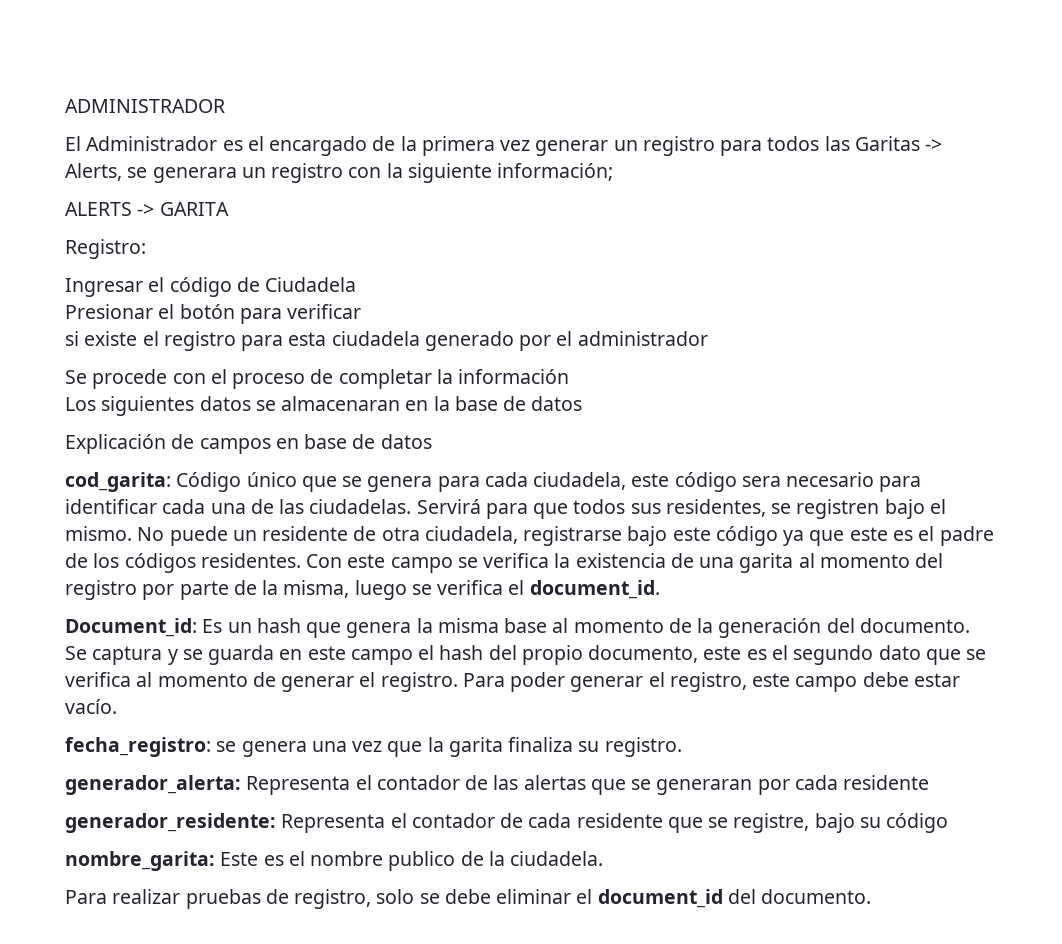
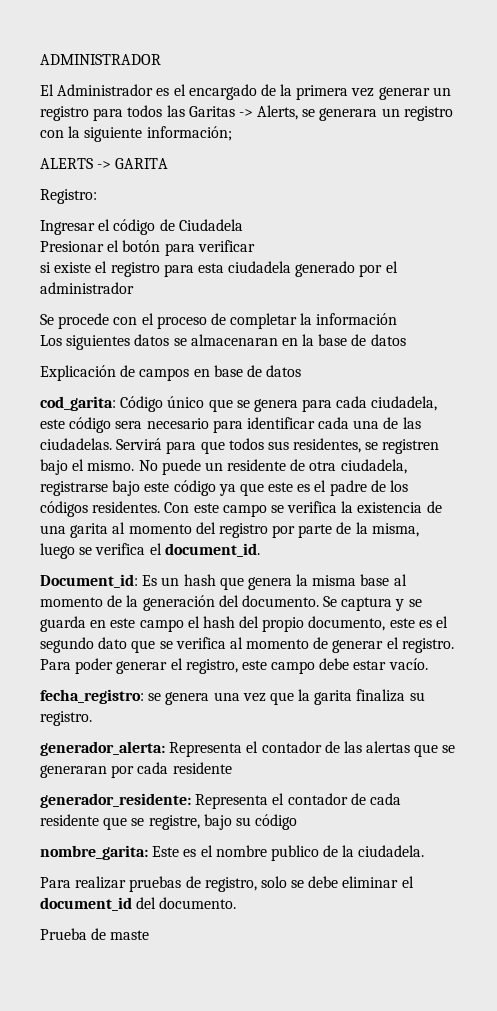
(872, 896) none -> [40,928,150,940] // Prueba de maste

